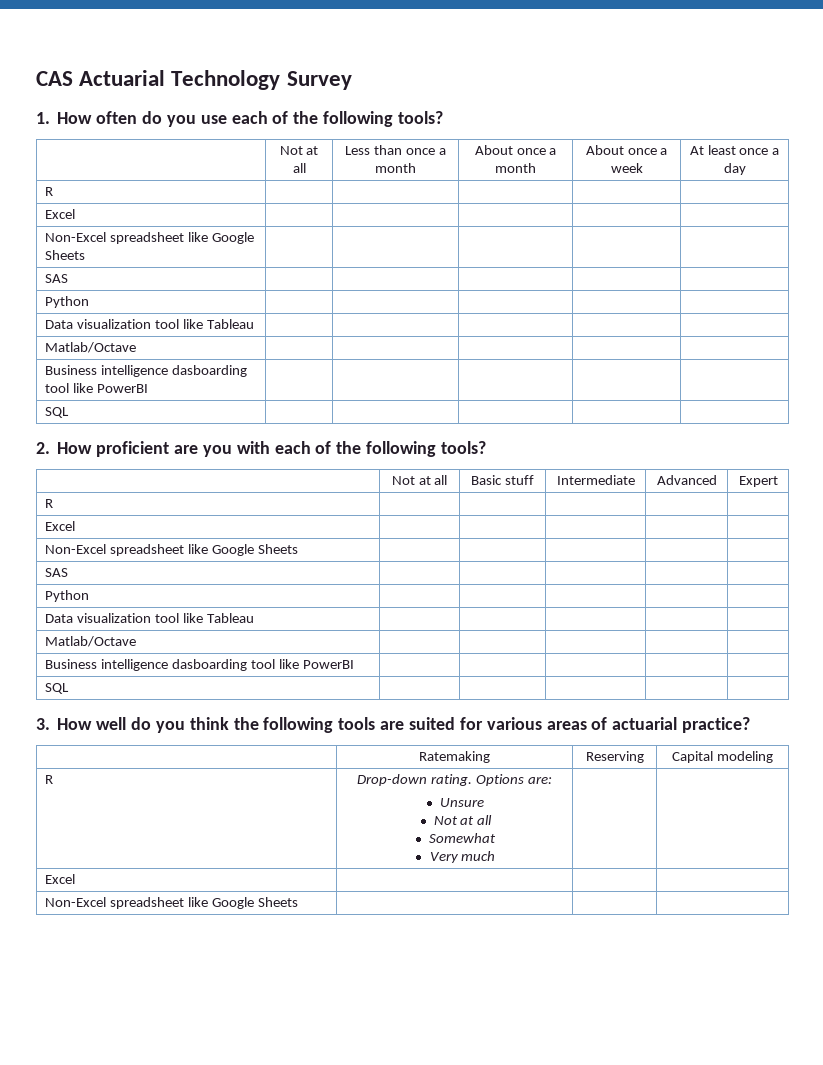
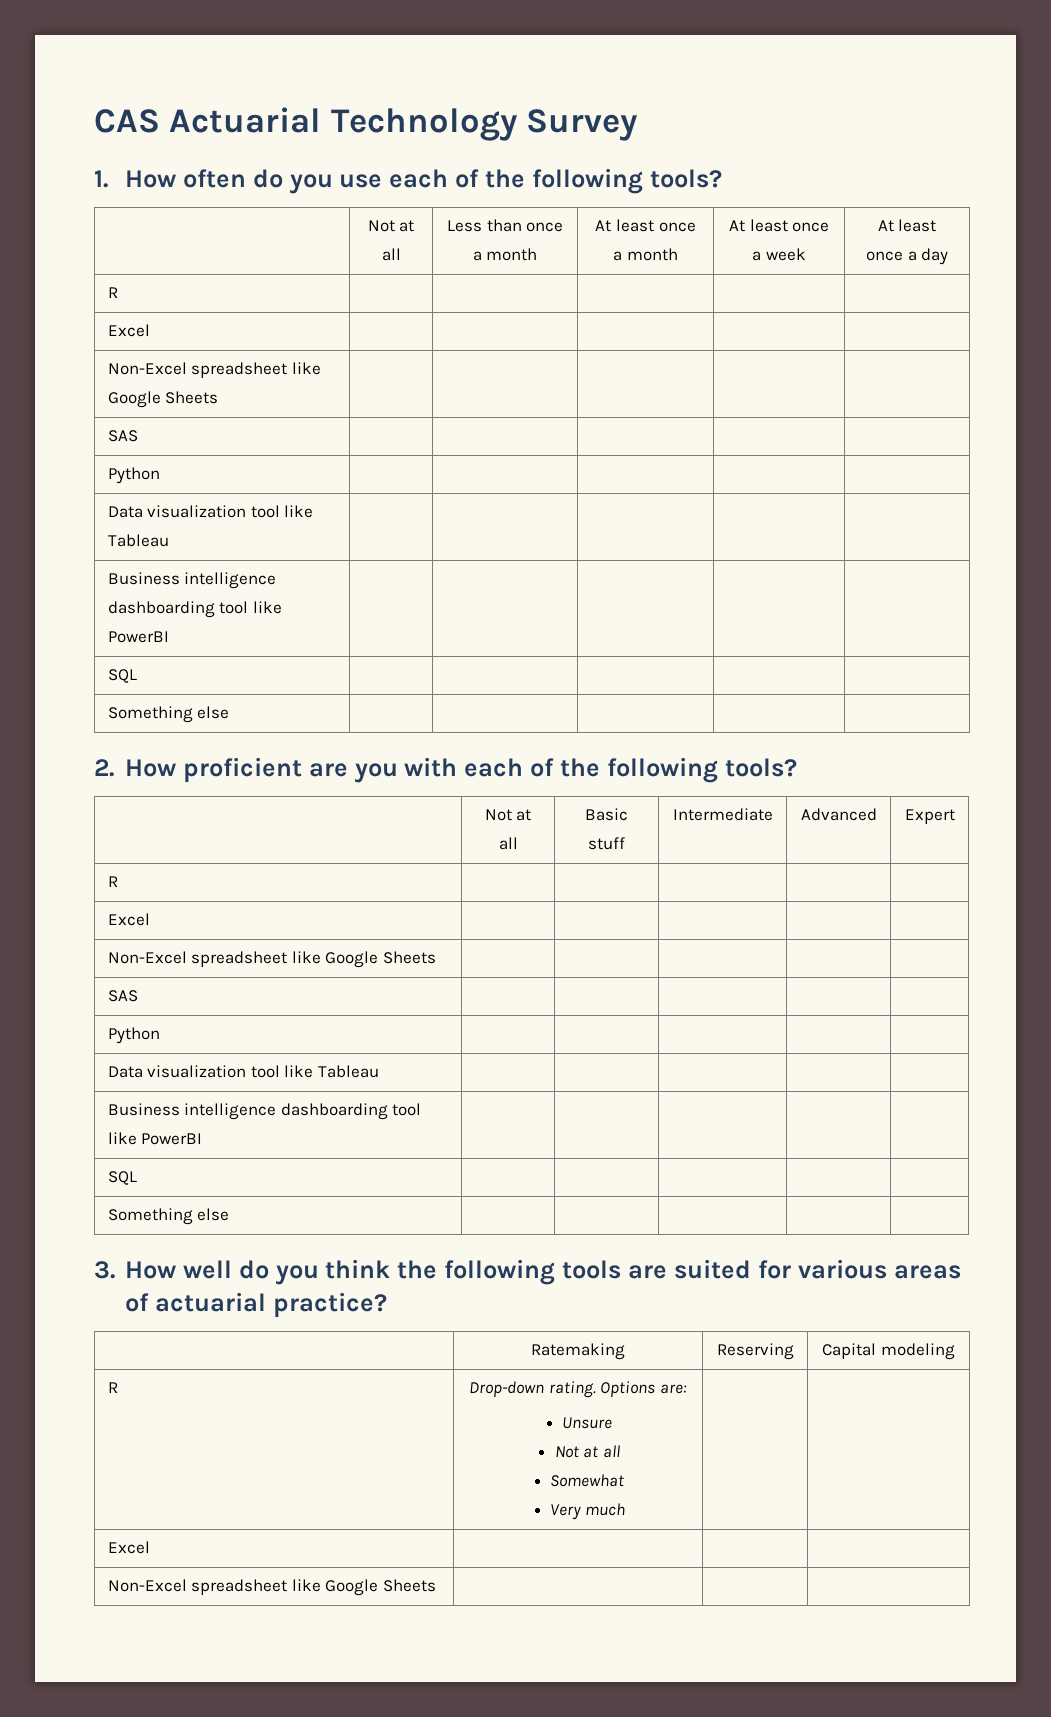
[474,145,557,155] [495,163,536,173] [585,145,624,155] About once a month | About -> [595,219,696,232] [613,248,678,261] [728,219,788,232] At least once a month | At least
[45,342,137,353] [45,365,248,377] [45,383,149,393] [45,407,70,418] // Matlab/Octave | | | | | // Business intelligence dasboarding tool like PowerBI | | | | | // SQL | | | | | -> [107,572,277,589] [107,601,282,618] [107,631,169,643] [107,669,137,683] [107,706,230,723] // Business intelligence dashboarding tool like PowerBI | | | | | // SQL | | | | | // Something else | | | | |
[45,636,137,647] [45,659,354,671] [45,683,70,694] // Matlab/Octave | | | | | // Business intelligence dasboarding tool like PowerBI | | | | | // SQL | | | | | -> [107,1103,422,1120] [107,1132,203,1145] [107,1171,137,1185] [107,1208,230,1225] // Business intelligence dashboarding tool like PowerBI | | | | | // SQL | | | | | // Something else | | | | |

